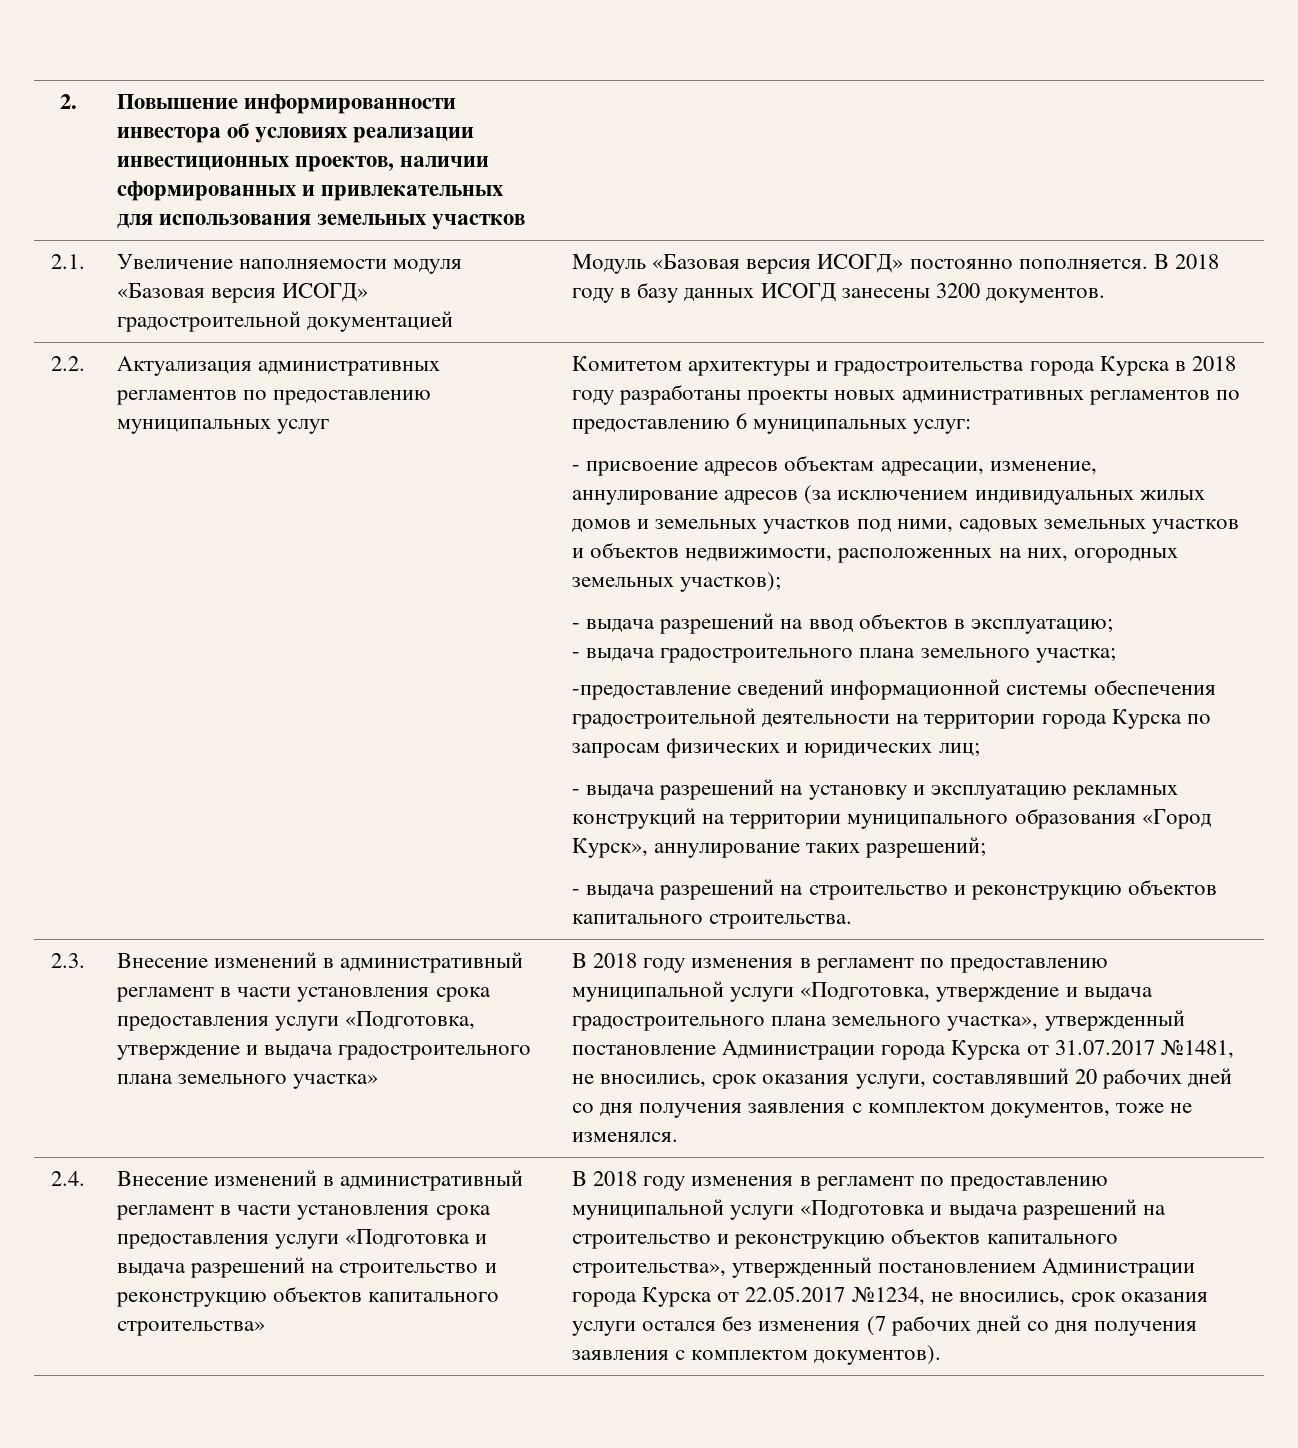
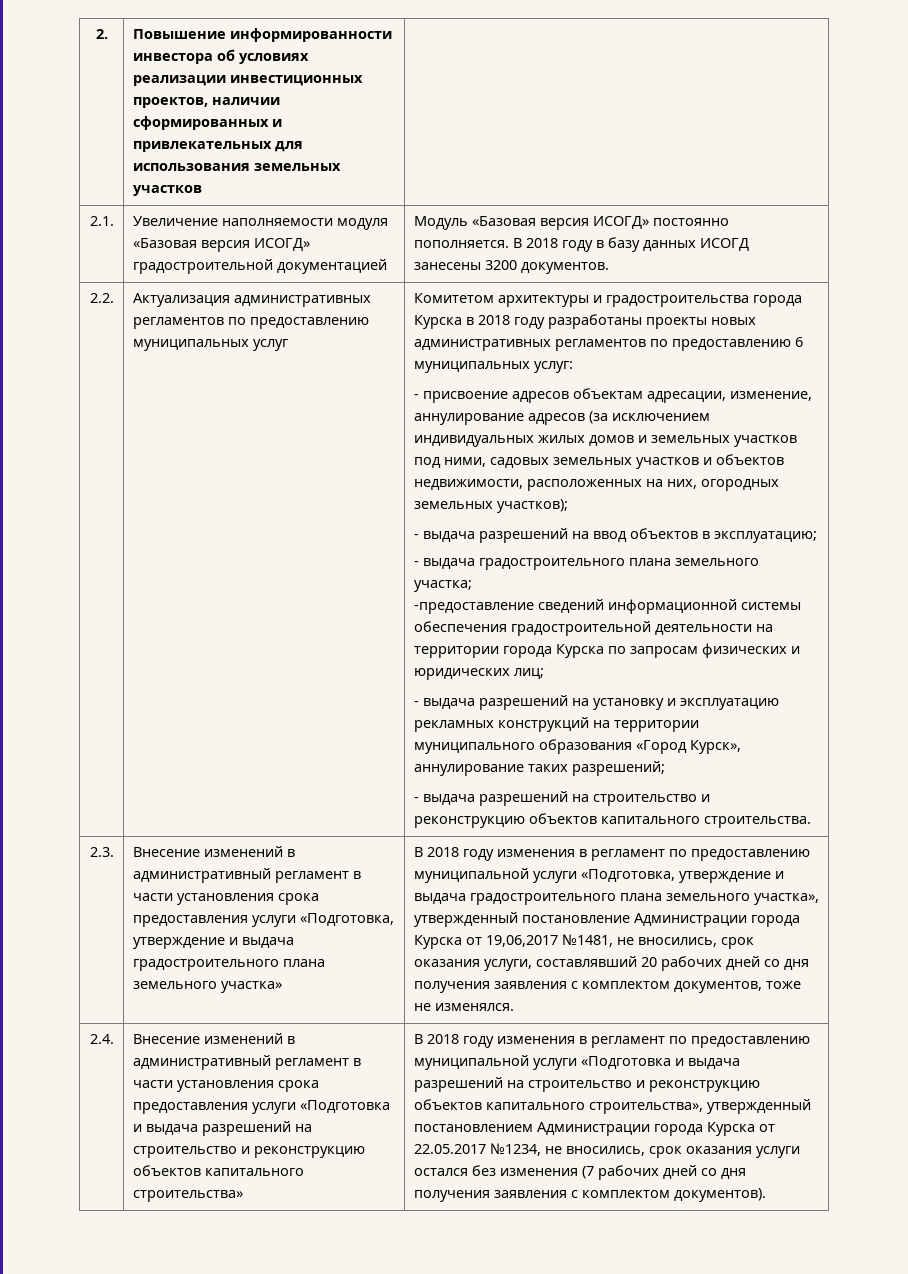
[1054,1040,1155,1055] 31.07.2017 -> [485,935,558,947] 19,06,2017

